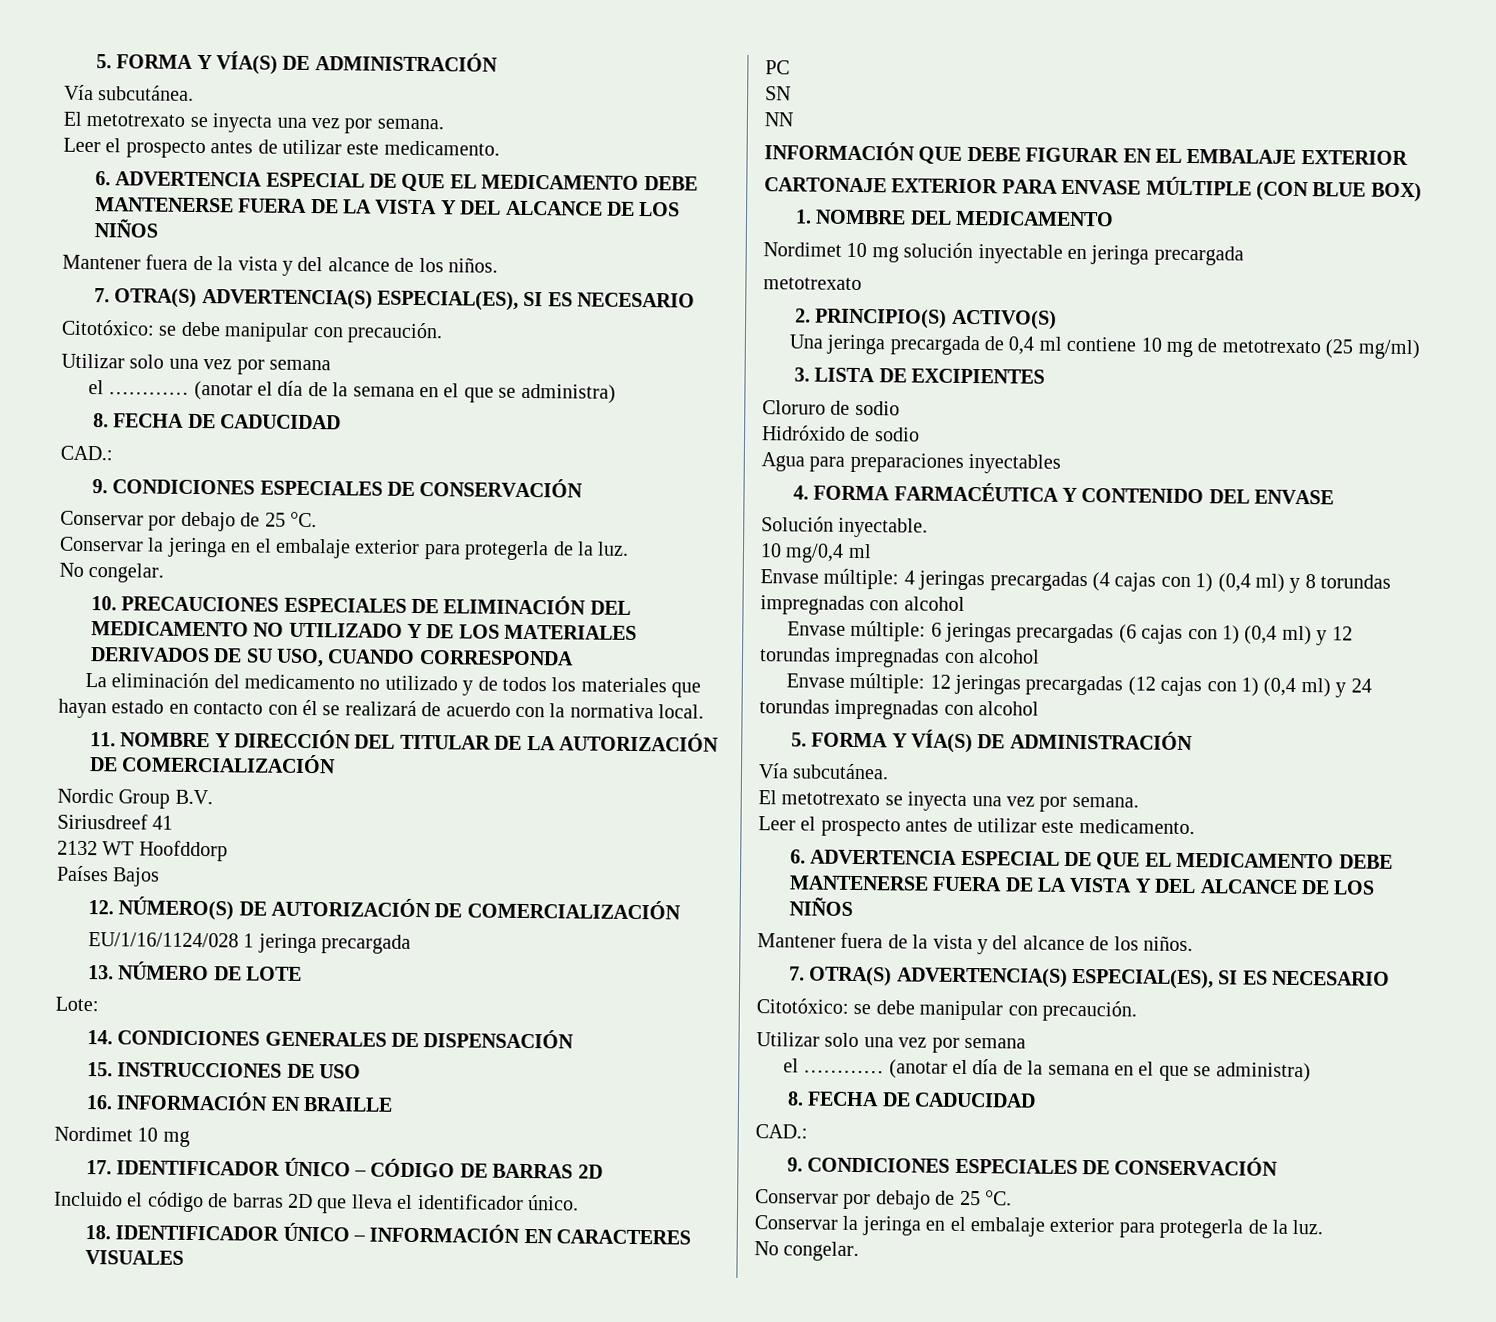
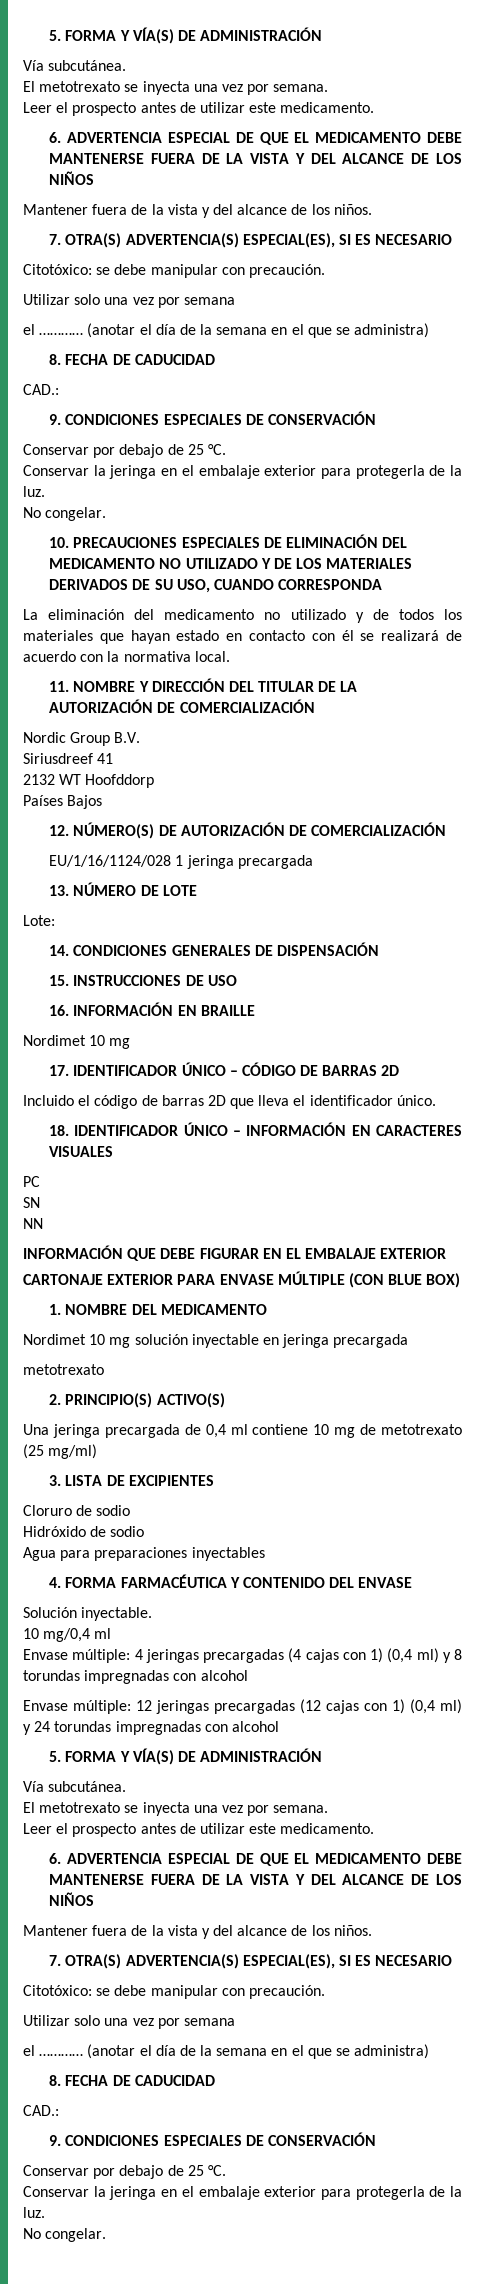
[786,620,1353,646] [759,647,1041,668] // Envase múltiple: 6 jeringas precargadas (6 cajas con 1) (0,4 ml) y 12 torundas impregnadas con alcohol -> (248, 1675) none

